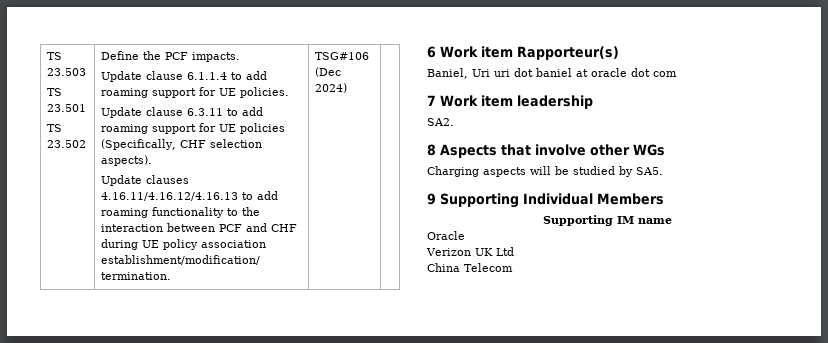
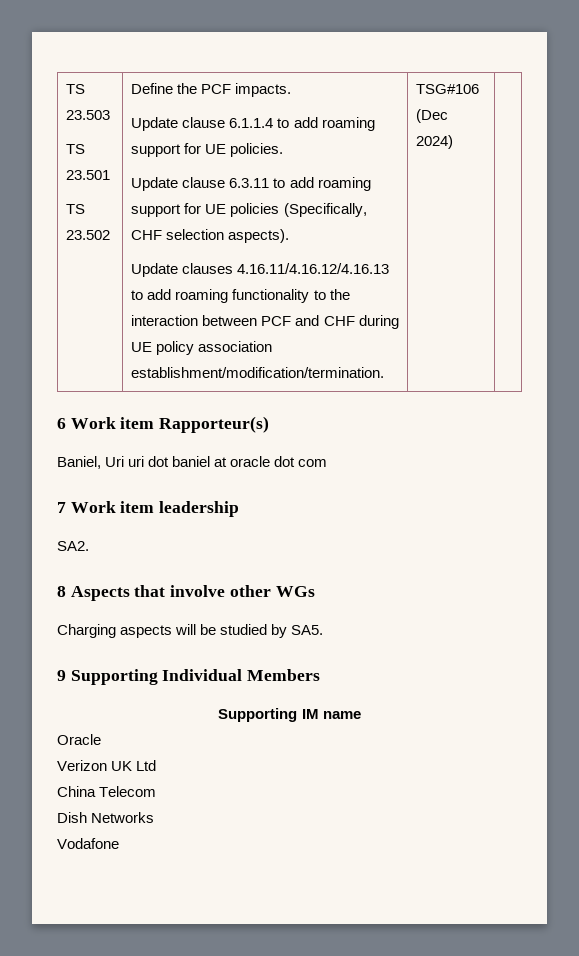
(513, 267) none -> [57,812,155,823] [57,838,119,849] // Dish Networks // Vodafone

